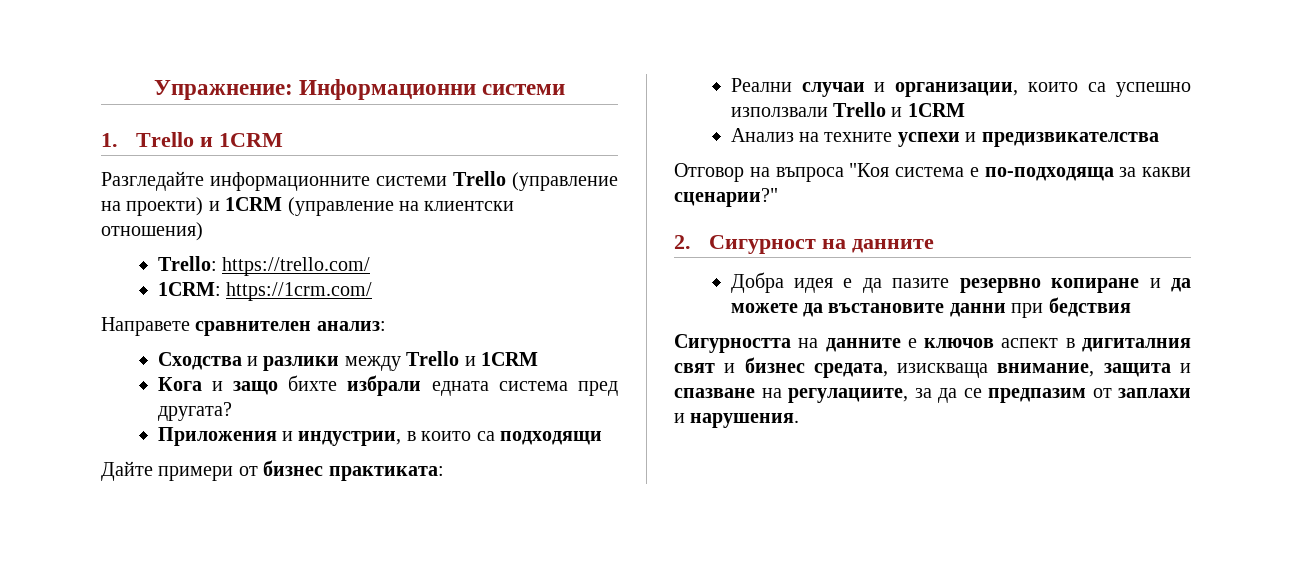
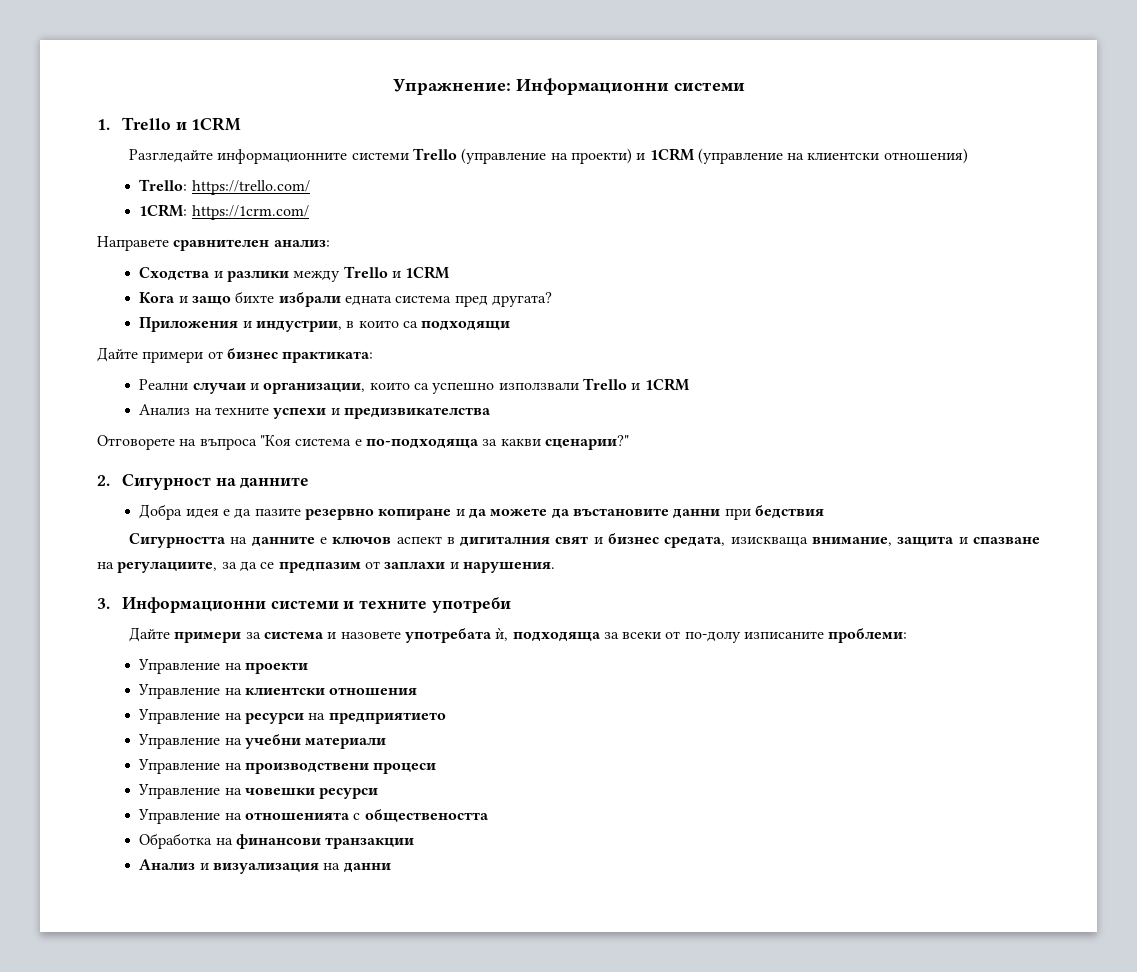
[674,163,744,182] Отговор -> [97,435,175,450] Отговорете
(800, 420) none -> [97,597,511,613] [128,627,908,643] [138,659,309,674] [138,684,418,699] [138,709,446,724] [138,734,387,749] [138,759,437,774] [138,784,379,799] [138,809,489,824] [139,833,415,849] [139,859,391,874] // 3. Информационни системи и техните употреби // Дайте примери за система и назовете употребата ѝ, подходяща за всеки от по-долу изписаните проблеми: // Управление на проекти // Управление на клиентски отношения // Управление на ресурси на предприятието // Управление на учебни материали // Управление на производствени процеси // Управление на човешки ресурси // Управление на отношенията с обществеността // Обработка на финансови транзакции // Анализ и визуализация на данни

